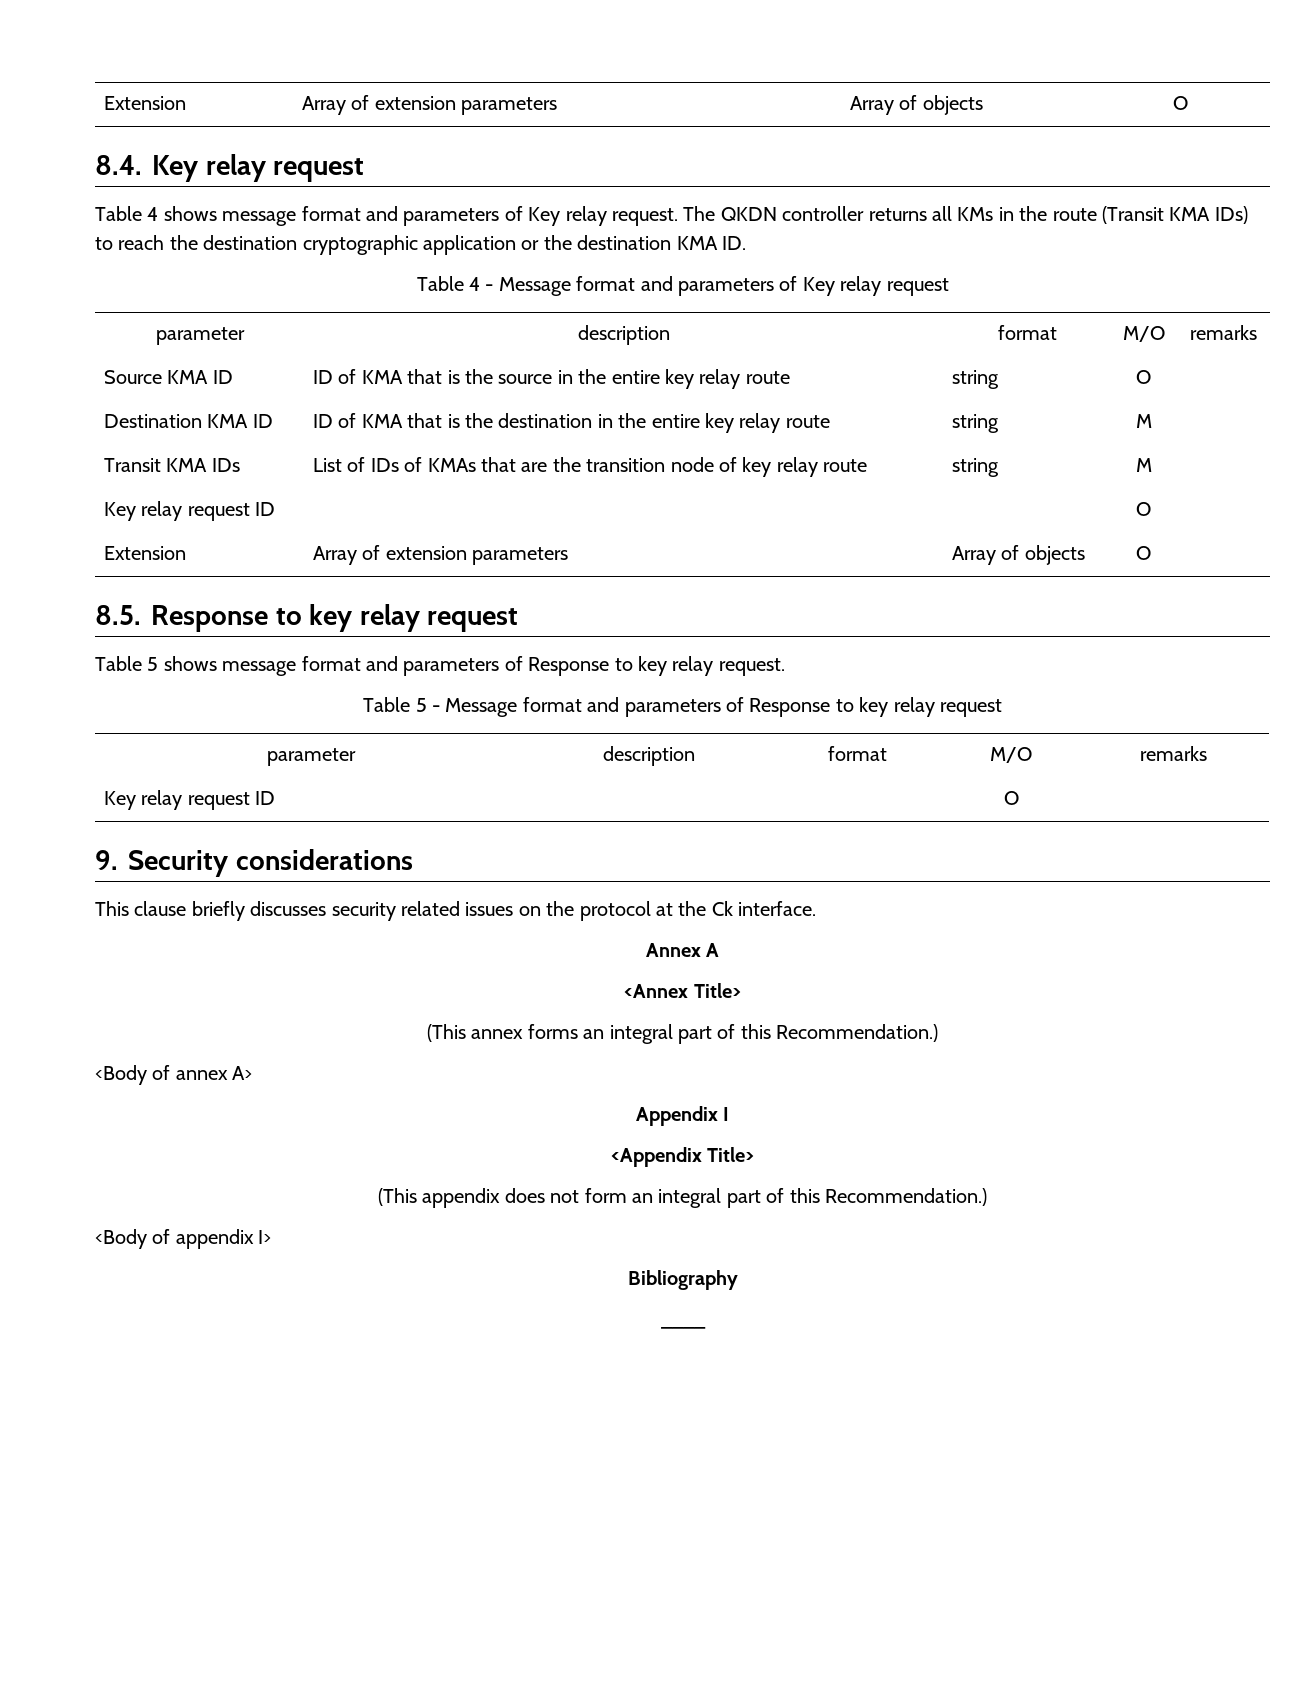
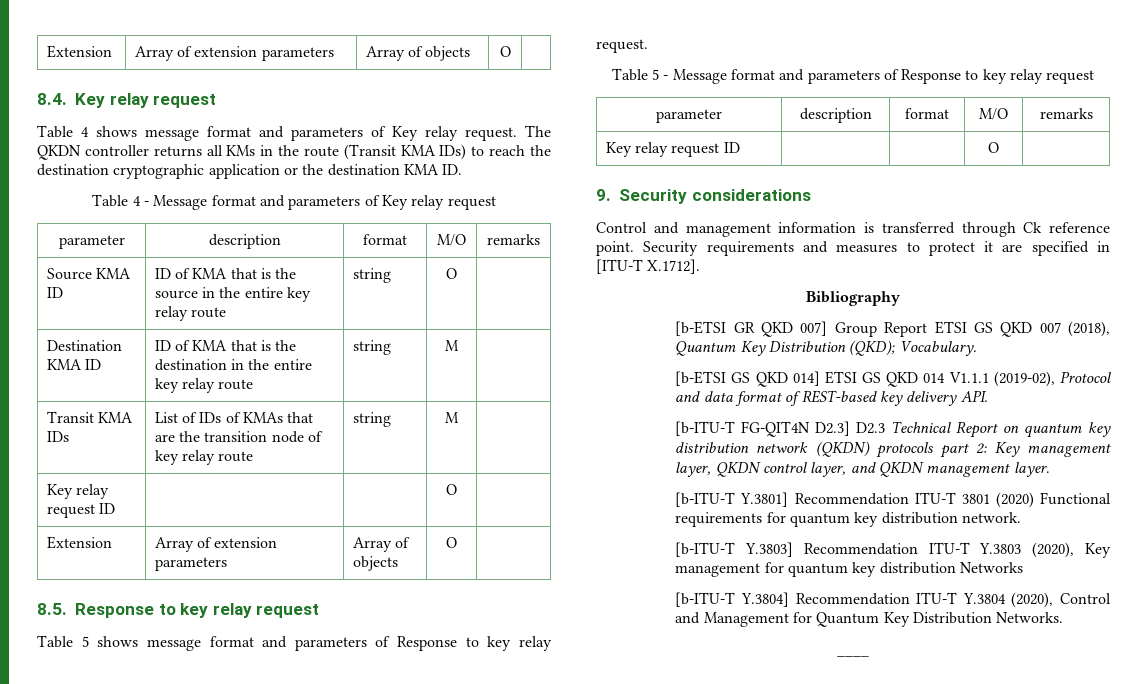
[95,901,817,921] [645,943,720,957] [624,983,741,998] [426,1024,939,1044] [95,1065,253,1085] [635,1106,730,1126] [610,1147,755,1167] [378,1188,987,1208] [95,1229,272,1249] [627,1270,738,1290] This clause briefly discusses security related issues on the protocol at the Ck interface. // Annex A // <Annex Title> // (This annex forms an integral part of this Recommendation.) // <Body of annex A> // Appendix I // <Appendix Title> // (This appendix does not form an integral part of this Recommendation.) // <Body of appendix I> // Bibliography -> [596,222,1110,237] [596,241,1110,256] [596,259,701,274] [806,291,900,306] [675,321,1110,337] [675,340,977,356] [675,371,1111,387] [675,390,988,406] [675,421,1111,438] [675,441,1111,458] [675,462,1050,477] [675,492,1111,508] [675,512,1021,527] [675,542,1111,558] [675,562,1023,577] [675,592,1111,608] [675,612,1064,627] Control and management information is transferred through Ck reference point. Security requirements and measures to protect it are specified in [ITU-T X.1712]. // Bibliography // [b-ETSI GR QKD 007] Group Report ETSI GS QKD 007 (2018), Quantum Key Distribution (QKD); Vocabulary. // [b-ETSI GS QKD 014] ETSI GS QKD 014 V1.1.1 (2019-02), Protocol and data format of REST-based key delivery API. // [b-ITU-T FG-QIT4N D2.3] D2.3 Technical Report on quantum key distribution network (QKDN) protocols part 2: Key management layer, QKDN control layer, and QKDN management layer. // [b-ITU-T Y.3801] Recommendation ITU-T 3801 (2020) Functional requirements for quantum key distribution network. // [b-ITU-T Y.3803] Recommendation ITU-T Y.3803 (2020), Key management for quantum key distribution Networks // [b-ITU-T Y.3804] Recommendation ITU-T Y.3804 (2020), Control and Management for Quantum Key Distribution Networks.

